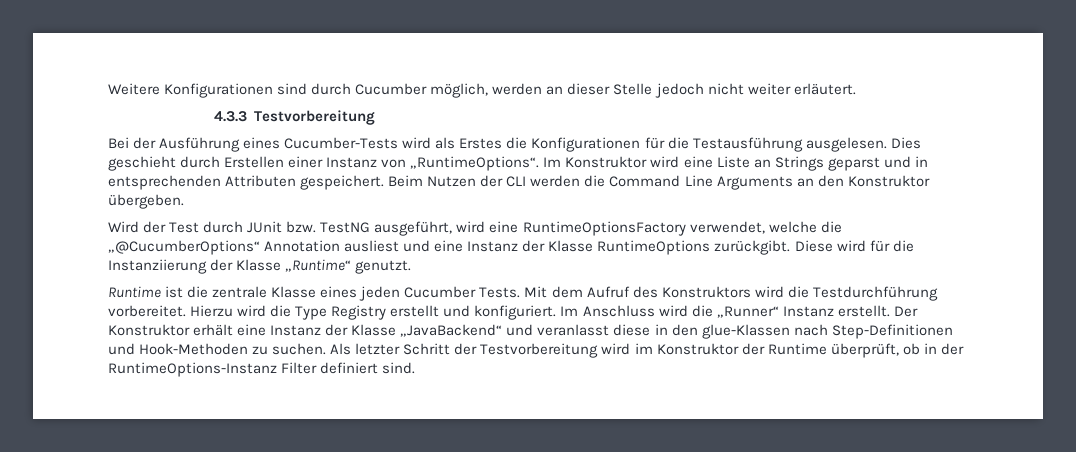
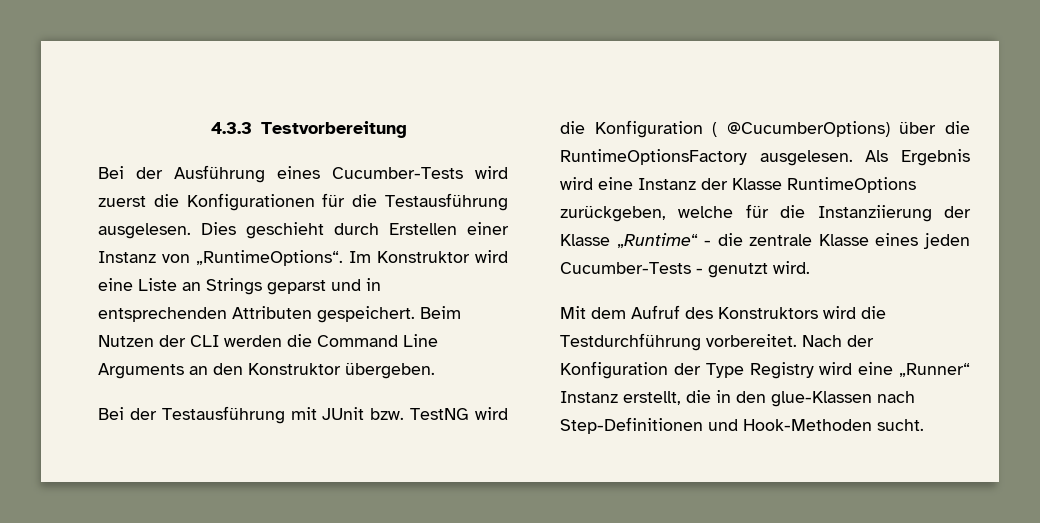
[108,83,856,98] Weitere Konfigurationen sind durch Cucumber möglich, werden an dieser Stelle jedoch nicht weiter erläutert. // -> (211, 128) none
[435,137,503,149] als Erstes -> [98,196,146,207] zuerst
[108,221,842,236] [108,240,431,255] Wird der Test durch JUnit bzw. TestNG ausgeführt, wird eine RuntimeOptionsFactory verwendet, welche die „@CucumberOptions“ Annotation ausliest und -> [98,406,508,424] [560,120,970,138] [560,149,970,166] [560,177,593,190] Bei der Testausführung mit JUnit bzw. TestNG wird die Konfiguration ( @CucumberOptions) über die RuntimeOptionsFactory ausgelesen. Als Ergebnis wird
[714,240,866,255] zurückgibt. Diese wird -> [560,205,734,222] zurückgeben, welche
[355,260,412,274] [108,286,184,298] genutzt. // Runtime ist -> [704,240,712,246] -
[404,286,521,298] Cucumber Tests. -> [560,261,810,278] Cucumber-Tests - genutzt wird. //
[190,305,918,320] [108,324,651,337] Hierzu wird die Type Registry erstellt und konfiguriert. Im Anschluss wird die „Runner“ Instanz erstellt. Der Konstruktor erhält eine Instanz der Klasse „JavaBackend“ und veranlasst diese -> [802,335,874,347] [560,361,970,379] [560,390,711,405] Nach der Konfiguration der Type Registry wird eine „Runner“ Instanz erstellt, die
[252,343,964,358] [108,362,416,377] zu suchen. Als letzter Schritt der Testvorbereitung wird im Konstruktor der Runtime überprüft, ob in der RuntimeOptions-Instanz Filter definiert sind. -> [877,419,924,431] sucht.

